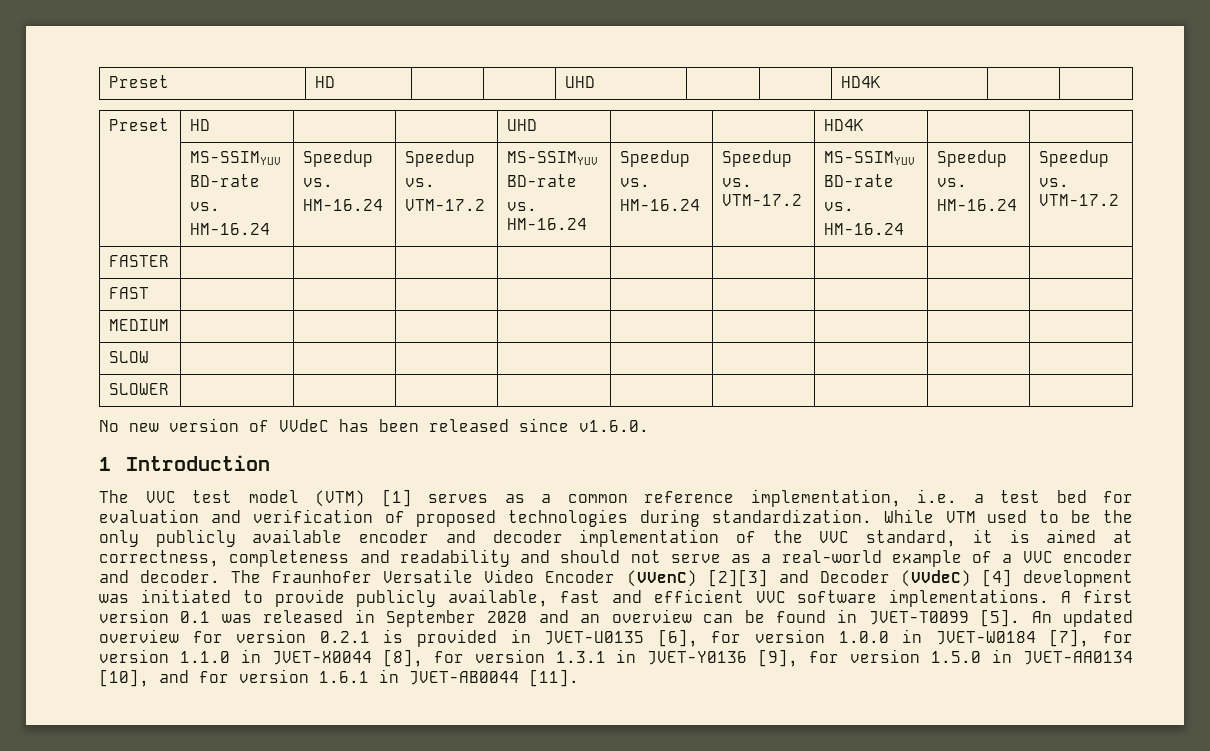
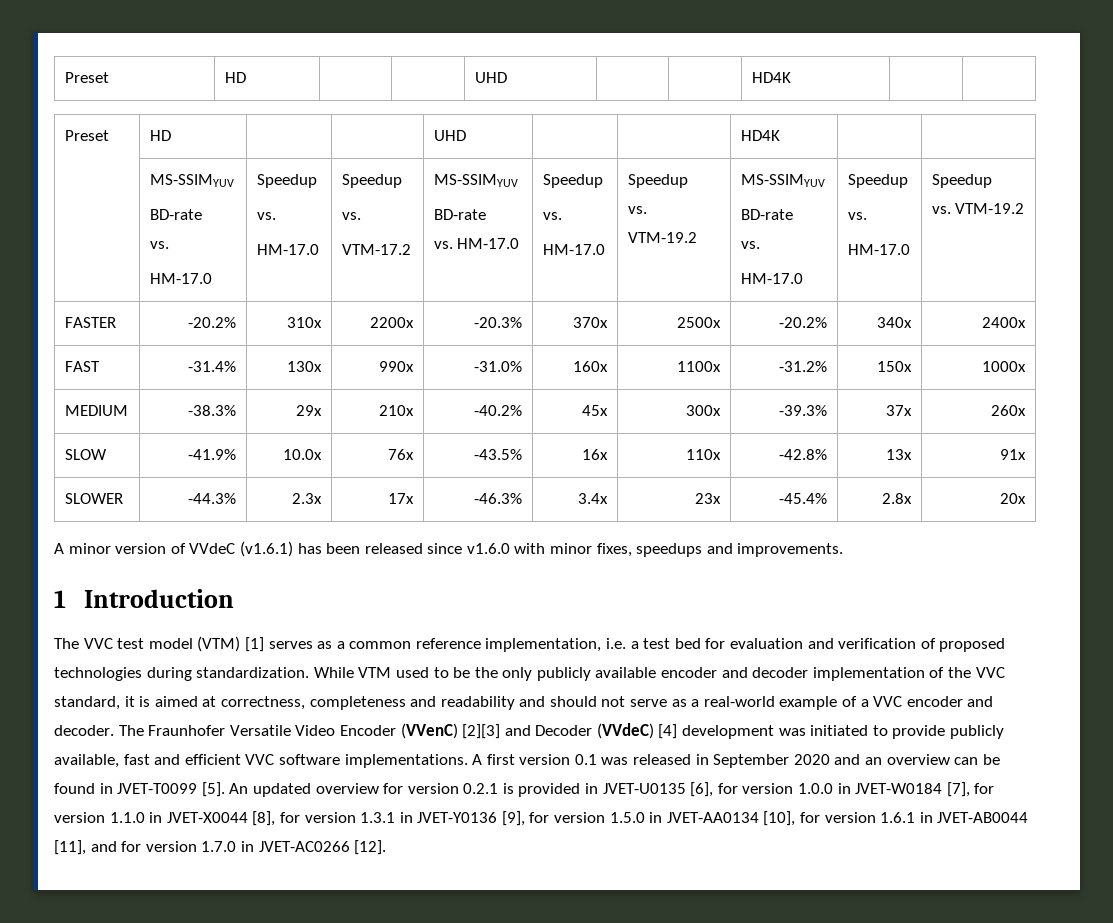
[190,223,271,235] [303,150,374,167] [303,178,334,187] [303,199,384,211] HM-16.24 | Speedup // vs. // HM-16.24 -> [149,273,212,284] [256,174,317,188] [256,212,276,220] [256,244,319,255] HM-17.0 | Speedup // vs. // HM-17.0
[507,218,588,230] [620,150,691,167] [620,178,651,187] [620,199,701,211] [722,150,793,167] [722,178,753,187] [722,194,803,206] [824,151,916,165] [824,174,895,187] [824,202,855,211] [824,223,905,235] [937,150,1008,167] [937,178,968,187] [937,199,1018,211] [1039,150,1110,167] [1039,178,1070,187] [1039,194,1120,206] HM-16.24 | Speedup // vs. // HM-16.24 | Speedup // vs. VTM-17.2 | MS-SSIMYUV // BD-rate // vs. // HM-16.24 | Speedup // vs. // HM-16.24 | Speedup // vs. VTM-17.2 -> [457,238,520,249] [542,174,603,188] [542,212,562,220] [542,244,605,255] [627,174,688,188] [627,206,647,214] [627,232,697,243] [740,174,825,187] [740,209,793,220] [740,241,760,249] [740,273,803,284] [847,174,908,188] [847,212,867,220] [847,244,910,255] [931,174,992,188] [931,203,1025,214] HM-17.0 | Speedup // vs. // HM-17.0 | Speedup // vs. VTM-19.2 | MS-SSIMYUV // BD-rate // vs. // HM-17.0 | Speedup // vs. // HM-17.0 | Speedup // vs. VTM-19.2
[109,287,150,299] [109,319,170,331] [109,351,150,363] [109,383,170,395] [99,420,159,432] | | | | | | | | // FAST | | | | | | | | | // MEDIUM | | | | | | | | | // SLOW | | | | | | | | | // SLOWER | | | | | | | | | // No new -> [188,317,237,328] [287,317,323,328] [370,317,415,328] [474,317,523,328] [573,317,609,328] [677,317,722,328] [779,317,828,328] [877,317,913,328] [982,317,1027,328] [64,361,100,372] [188,361,237,372] [287,361,323,372] [379,361,415,372] [474,361,523,372] [573,361,609,372] [677,361,722,372] [779,361,828,372] [877,361,913,372] [982,361,1027,372] [64,405,128,416] [188,405,237,416] [296,405,323,416] [379,405,415,416] [474,405,523,416] [582,405,609,416] [686,405,722,416] [779,405,828,416] [886,405,913,416] [991,405,1027,416] [64,449,107,460] [188,449,237,460] [283,449,323,460] [388,449,415,460] [474,449,523,460] [582,449,609,460] [686,449,722,460] [779,449,828,460] [886,449,913,460] [1000,449,1027,460] [64,493,123,504] [188,493,237,504] [292,493,323,504] [388,493,415,504] [474,493,523,504] [578,493,609,504] [695,493,722,504] [779,493,828,504] [882,493,913,504] [1000,493,1027,504] [54,543,111,554] -20.2% | 310x | 2200x | -20.3% | 370x | 2500x | -20.2% | 340x | 2400x // FAST | -31.4% | 130x | 990x | -31.0% | 160x | 1100x | -31.2% | 150x | 1000x // MEDIUM | -38.3% | 29x | 210x | -40.2% | 45x | 300x | -39.3% | 37x | 260x // SLOW | -41.9% | 10.0x | 76x | -43.5% | 16x | 110x | -42.8% | 13x | 91x // SLOWER | -44.3% | 2.3x | 17x | -46.3% | 3.4x | 23x | -45.4% | 2.8x | 20x // A minor
(329, 425) none -> [239,541,293,557] (v1.6.1)
[579,420,649,432] v1.6.0. -> [466,543,844,557] v1.6.0 with minor fixes, speedups and improvements.
[159,670,189,683] and -> (796, 818) none
[529,669,579,687] [11]. -> [54,840,387,855] [11], and for version 1.7.0 in JVET-AC0266 [12].

